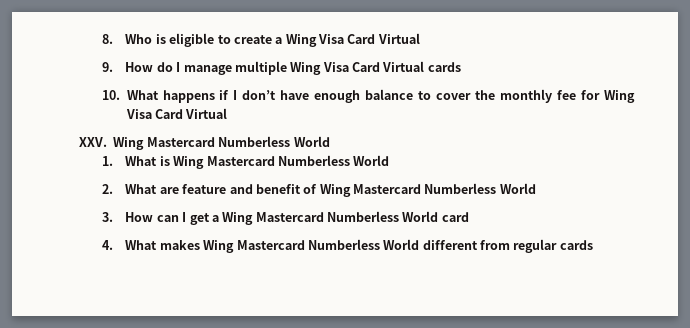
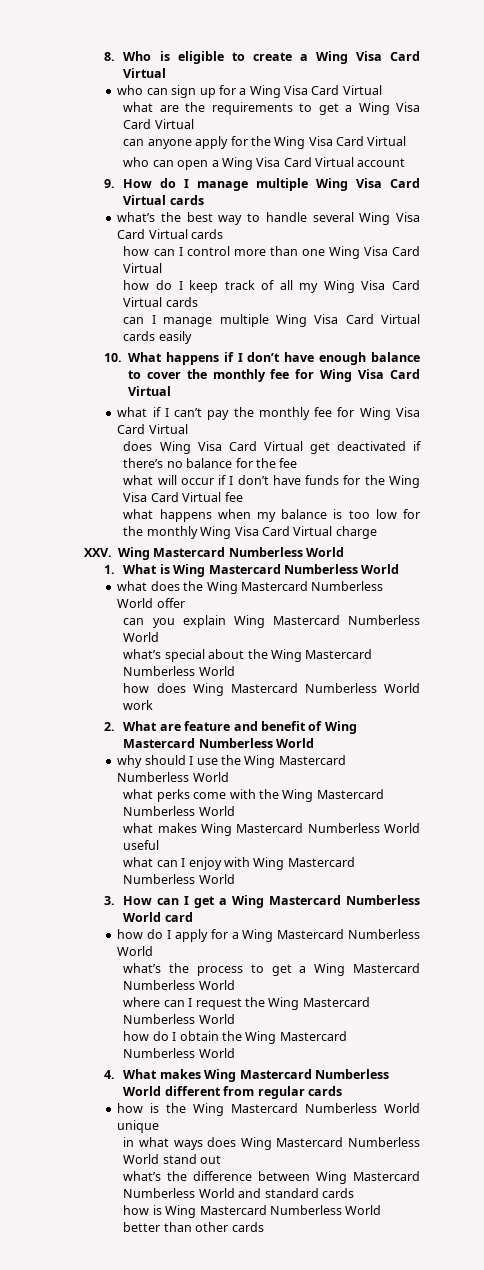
(420, 38) none -> [117,85,382,98] [123,102,421,115] [123,119,194,129] [123,136,407,149] [123,157,406,170] // who can sign up for a Wing Visa Card Virtual // what are the requirements to get a Wing Visa Card Virtual // can anyone apply for the Wing Visa Card Virtual // who can open a Wing Visa Card Virtual account
(461, 67) none -> [117,212,420,225] [117,229,224,239] [123,246,420,259] [123,263,163,273] [123,280,420,293] [123,297,198,307] [123,314,420,327] [123,331,192,344] // what’s the best way to handle several Wing Visa Card Virtual cards // how can I control more than one Wing Visa Card Virtual // how do I keep track of all my Wing Visa Card Virtual cards // can I manage multiple Wing Visa Card Virtual cards easily
(228, 113) none -> [117,407,421,420] [117,424,188,434] [123,441,422,454] [123,458,298,468] [123,475,420,488] [123,492,243,502] [123,509,421,522] [123,526,377,539] // what if I can’t pay the monthly fee for Wing Visa Card Virtual // does Wing Visa Card Virtual get deactivated if there’s no balance for the fee // what will occur if I don’t have funds for the Wing Visa Card Virtual fee // what happens when my balance is too low for the monthly Wing Visa Card Virtual charge
(390, 160) none -> [117,581,384,594] [117,598,185,608] [123,615,420,628] [123,632,160,642] [123,649,373,662] [123,666,235,676] [123,683,420,696] [123,700,154,710] // what does the Wing Mastercard Numberless World offer // can you explain Wing Mastercard Numberless World // what’s special about the Wing Mastercard Numberless World // how does Wing Mastercard Numberless World work
(536, 188) none -> [117,755,346,768] [117,772,229,782] [123,789,384,802] [123,806,235,816] [123,823,420,836] [123,840,160,850] [123,857,355,870] [123,874,235,884] // why should I use the Wing Mastercard Numberless World // what perks come with the Wing Mastercard Numberless World // what makes Wing Mastercard Numberless World useful // what can I enjoy with Wing Mastercard Numberless World
(469, 217) none -> [117,929,420,942] [117,946,154,956] [123,963,421,976] [123,980,235,990] [123,997,370,1010] [123,1014,235,1024] [123,1031,347,1044] [123,1048,235,1058] // how do I apply for a Wing Mastercard Numberless World // what’s the process to get a Wing Mastercard Numberless World // where can I request the Wing Mastercard Numberless World // how do I obtain the Wing Mastercard Numberless World
(593, 245) none -> [117,1103,421,1116] [117,1120,160,1133] [123,1137,421,1150] [123,1154,222,1164] [123,1171,421,1184] [123,1188,354,1198] [123,1205,382,1218] [123,1222,264,1232] // how is the Wing Mastercard Numberless World unique // in what ways does Wing Mastercard Numberless World stand out // what’s the difference between Wing Mastercard Numberless World and standard cards // how is Wing Mastercard Numberless World better than other cards

